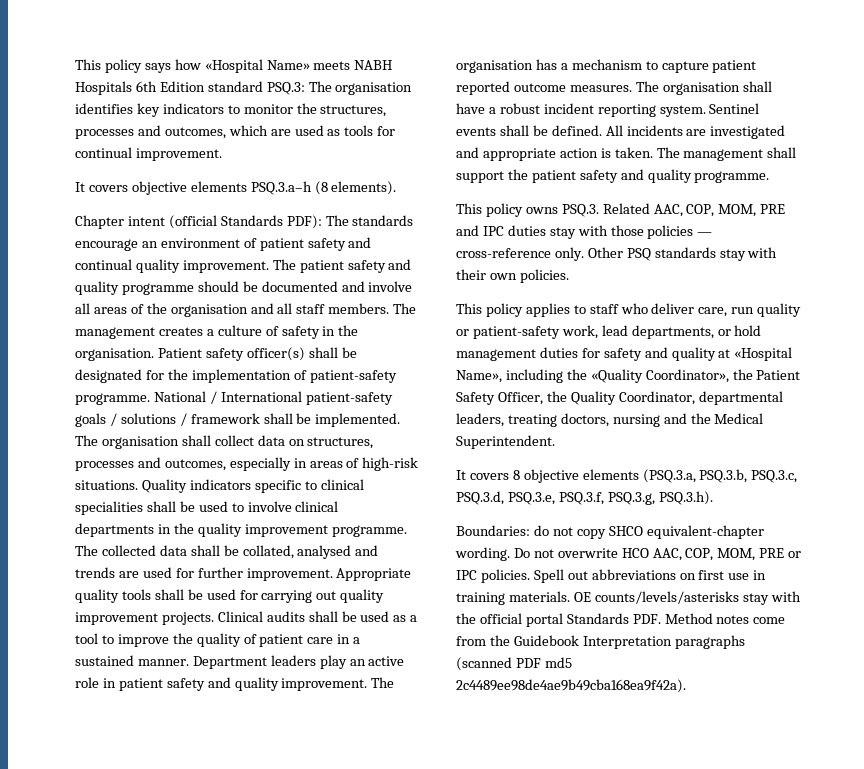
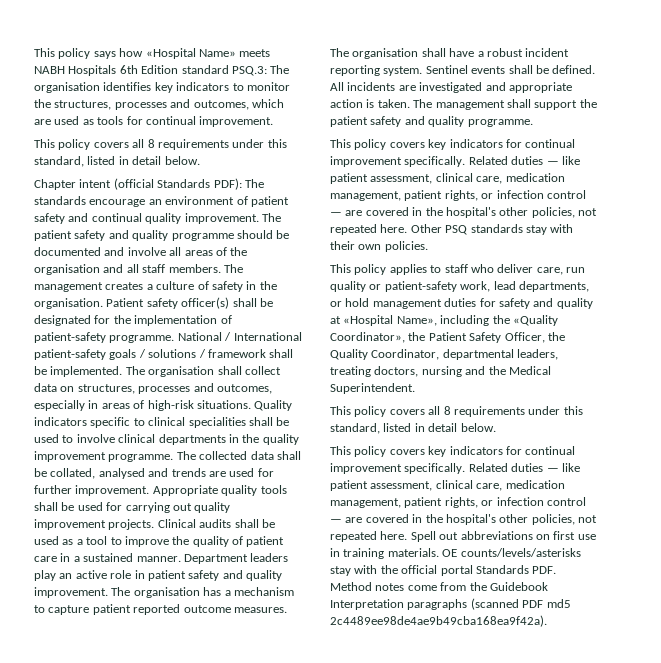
[75,181,397,195] It covers objective elements PSQ.3.a–h (8 elements). -> [34,139,287,150] [34,156,200,167] This policy covers all 8 requirements under this standard, listed in detail below.
[525,203,786,217] [456,225,713,239] [456,247,584,261] owns PSQ.3. Related AAC, COP, MOM, PRE and IPC duties stay with those policies — cross-reference only. -> [389,139,576,150] [330,156,580,167] [330,173,565,184] [330,190,586,201] [330,207,597,218] [330,224,408,235] covers key indicators for continual improvement specifically. Related duties — like patient assessment, clinical care, medication management, patient rights, or infection control — are covered in the hospital's other policies, not repeated here.
[456,469,798,483] [456,491,713,505] [456,525,764,539] [455,547,802,561] [456,569,530,583] It covers 8 objective elements (PSQ.3.a, PSQ.3.b, PSQ.3.c, PSQ.3.d, PSQ.3.e, PSQ.3.f, PSQ.3.g, PSQ.3.h). // Boundaries: do not copy SHCO equivalent-chapter wording. Do not overwrite HCO AAC, COP, MOM, PRE or IPC policies. -> [330,406,583,417] [330,423,496,434] [330,446,576,457] [330,463,580,474] [330,480,565,491] [330,497,586,508] [330,514,597,525] [330,531,408,542] This policy covers all 8 requirements under this standard, listed in detail below. // This policy covers key indicators for continual improvement specifically. Related duties — like patient assessment, clinical care, medication management, patient rights, or infection control — are covered in the hospital's other policies, not repeated here.

